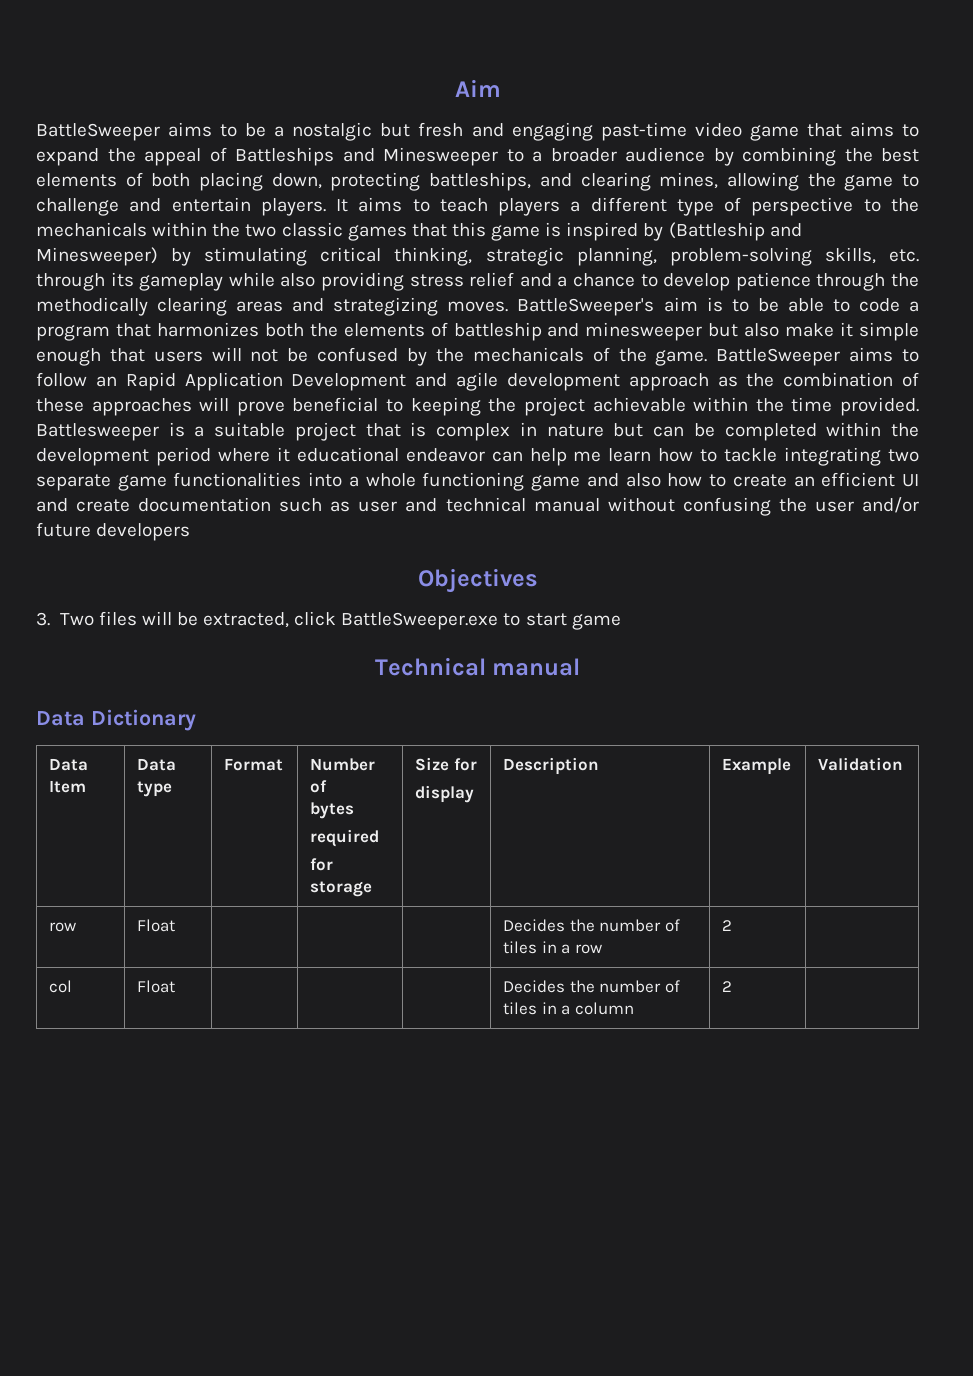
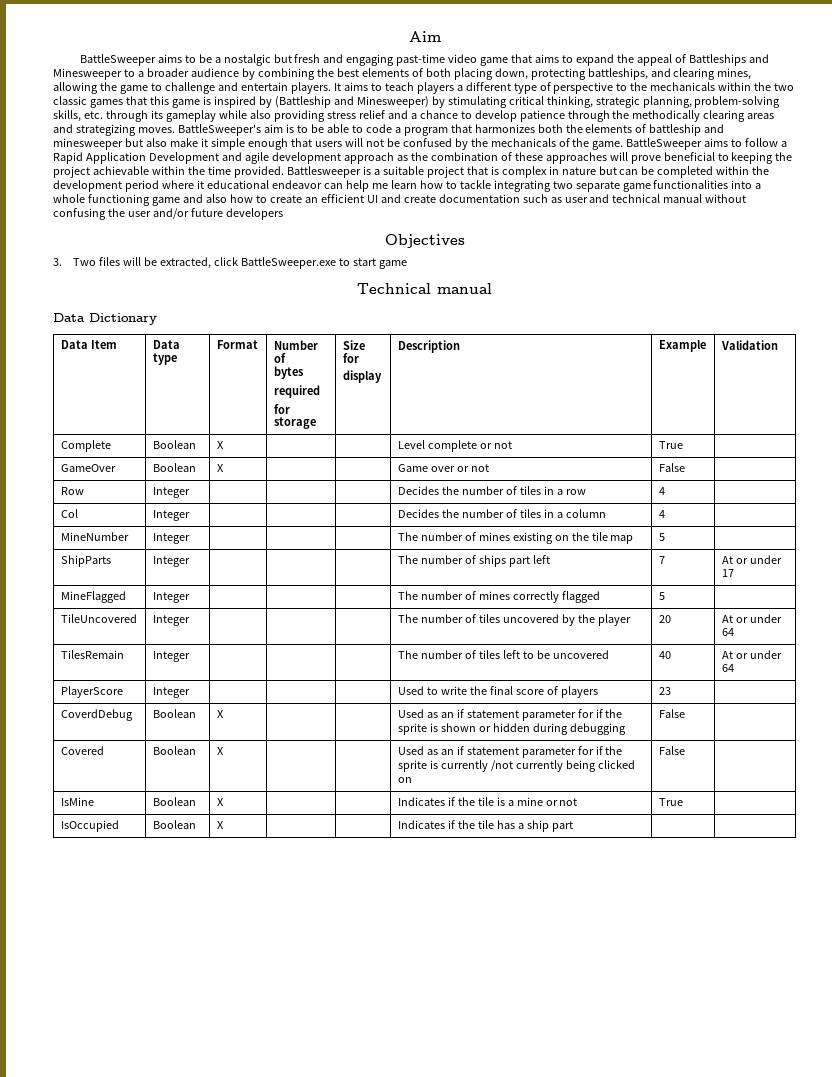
[95,376,117,387] an -> [781,141,788,147] a
[49,922,77,932] [137,919,176,932] row | Float -> [60,440,111,452] [152,440,196,449] [216,441,224,449] [397,440,512,452] [658,441,683,449] [60,464,116,472] [152,463,196,472] [216,464,224,472] [397,464,489,472] [658,463,685,472] [60,487,84,495] [152,487,190,498] Complete | Boolean | X | | | Level complete or not | True | // GameOver | Boolean | X | | | Game over or not | False | // Row | Integer
[722,920,733,931] [49,980,73,993] [137,980,176,993] 2 | // col | Float -> [658,487,665,495] [60,509,78,518] [152,510,190,521] 4 | // Col | Integer
[722,981,733,992] 2 -> [658,510,665,518] [60,532,129,541] [152,533,190,544] [397,532,634,544] [658,533,665,541] [60,555,111,567] [152,556,190,567] [397,555,550,567] [658,556,665,564] [721,555,782,564] [721,569,734,577] [60,591,126,603] [152,592,190,603] [397,591,600,603] [658,592,665,600] [60,614,137,623] [152,615,190,626] [397,614,631,626] [658,615,671,623] [721,614,782,623] [721,628,734,636] [60,650,124,659] [152,651,190,662] [397,650,609,659] [658,651,671,659] [721,650,782,659] [721,664,734,672] [60,686,123,698] [152,687,190,698] [397,686,598,698] [658,687,671,695] [60,709,133,721] [152,709,196,718] [216,710,224,718] [397,709,623,721] [397,723,626,735] [658,709,685,718] [60,746,104,755] [152,746,196,755] [216,747,224,755] [397,746,623,758] [397,760,635,772] [397,777,412,783] [658,746,685,755] [60,797,94,806] [152,797,196,806] [216,798,224,806] [397,797,578,806] [658,798,683,806] [60,820,119,832] [152,820,196,829] [216,821,224,829] [397,820,573,832] 4 | // MineNumber | Integer | | | | The number of mines existing on the tile map | 5 | // ShipParts | Integer | | | | The number of ships part left | 7 | At or under 17 // MineFlagged | Integer | | | | The number of mines correctly flagged | 5 | // TileUncovered | Integer | | | | The number of tiles uncovered by the player | 20 | At or under 64 // TilesRemain | Integer | | | | The number of tiles left to be uncovered | 40 | At or under 64 // PlayerScore | Integer | | | | Used to write the final score of players | 23 | // CoverdDebug | Boolean | X | | | Used as an if statement parameter for if the sprite is shown or hidden during debugging | False | // Covered | Boolean | X | | | Used as an if statement parameter for if the sprite is currently /not currently being clicked on | False | // IsMine | Boolean | X | | | Indicates if the tile is a mine or not | True | // IsOccupied | Boolean | X | | | Indicates if the tile has a ship part |

